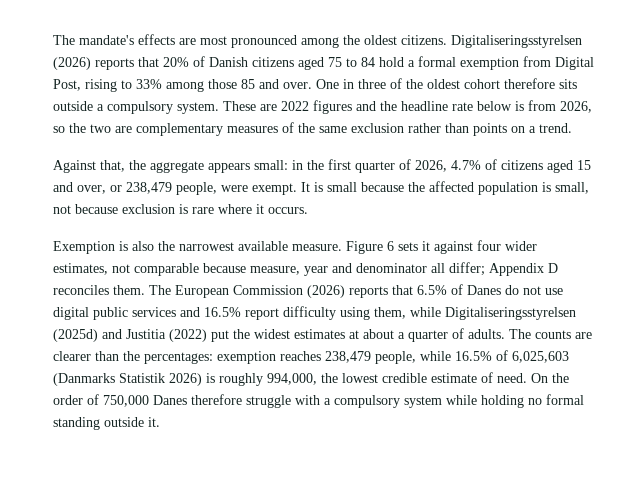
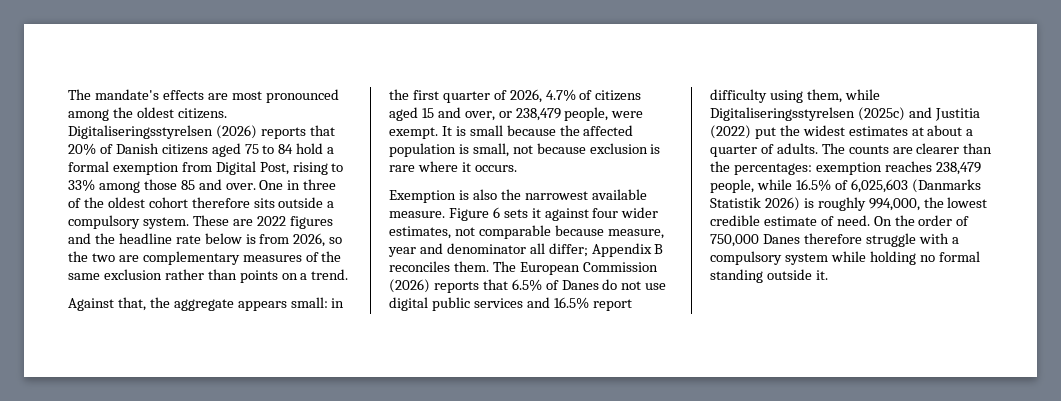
[548,263,558,273] D -> [654,244,664,254] B
[53,329,98,342] (2025d) -> [857,107,905,121] (2025c)

